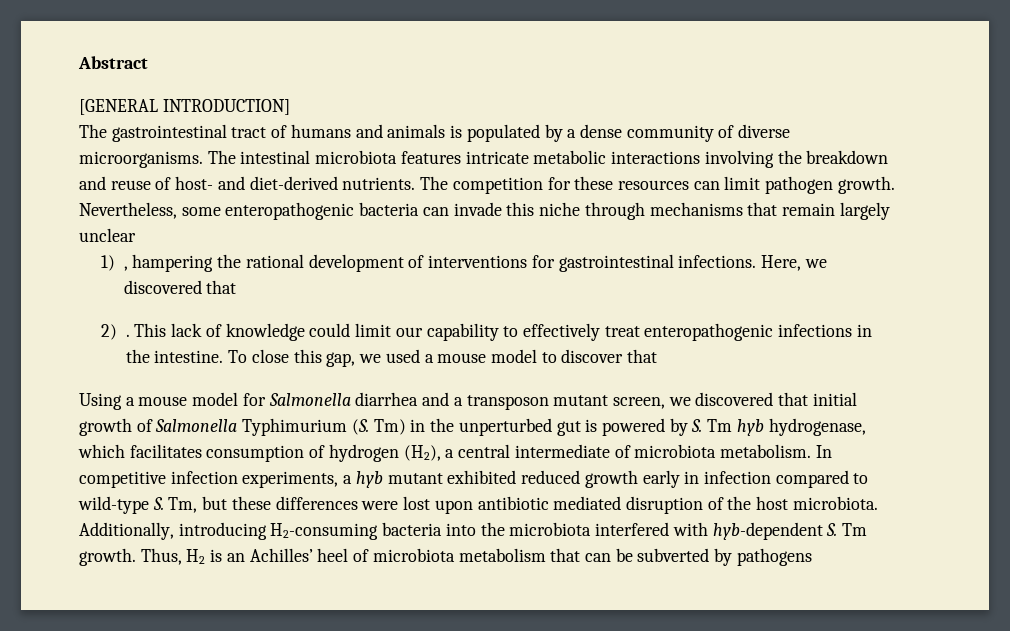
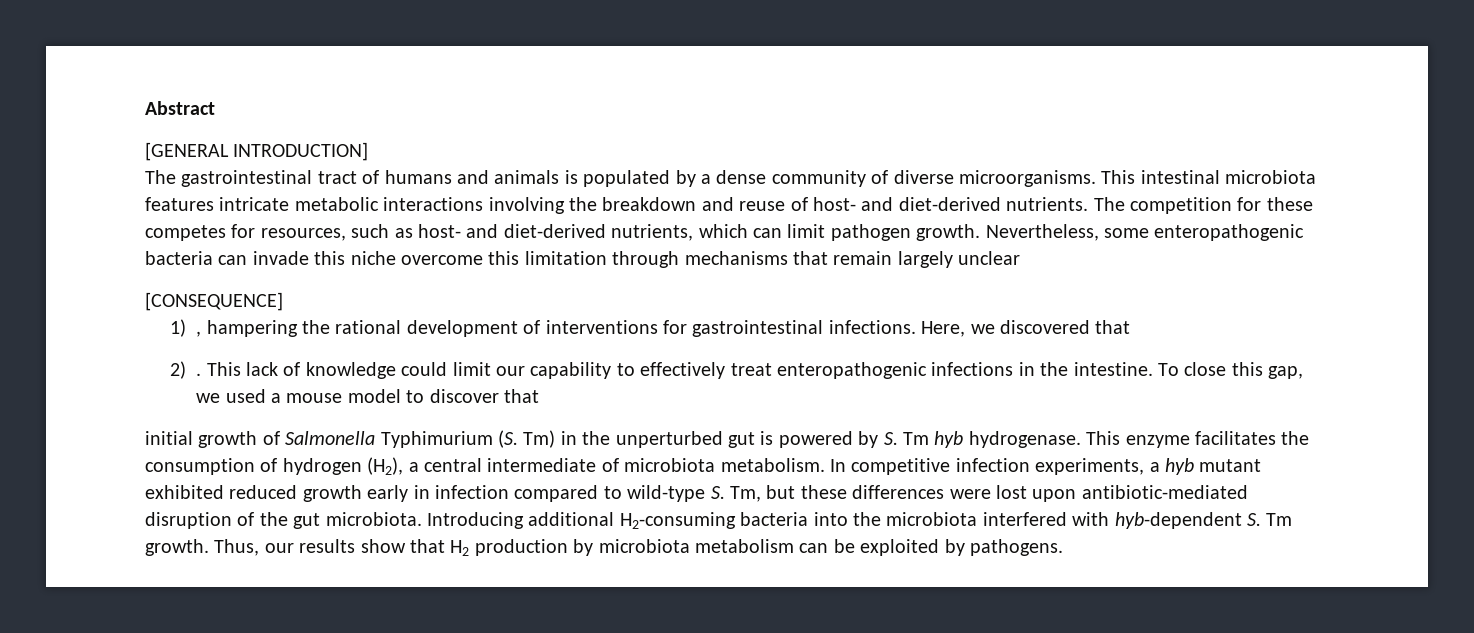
[207,150,236,164] The -> [1101,170,1136,184] This
[617,180,689,190] resources -> [145,224,748,241] competes for resources, such as host- and diet-derived nutrients, which
(581, 209) none -> [401,251,607,265] overcome this limitation
(136, 235) none -> [145,292,283,311] // [CONSEQUENCE]
[79,392,809,410] Using a mouse model for Salmonella diarrhea and a transposon mutant screen, we discovered that -> (539, 396) none
[768,418,866,436] [78,444,202,458] hydrogenase, which facilitates -> [968,431,1310,448] hydrogenase. This enzyme facilitates the
[477,496,622,510] antibiotic mediated -> [1081,485,1248,499] antibiotic-mediated
[756,496,878,510] [79,522,267,540] host microbiota. Additionally, introducing -> [293,512,615,529] gut microbiota. Introducing additional
[186,548,370,564] H2 is an Achilles’ heel of -> [264,539,594,556] our results show that H2 production by
[550,548,581,562] that -> (794, 546) none
[637,548,812,566] subverted by pathogens -> [860,539,1063,556] exploited by pathogens.

